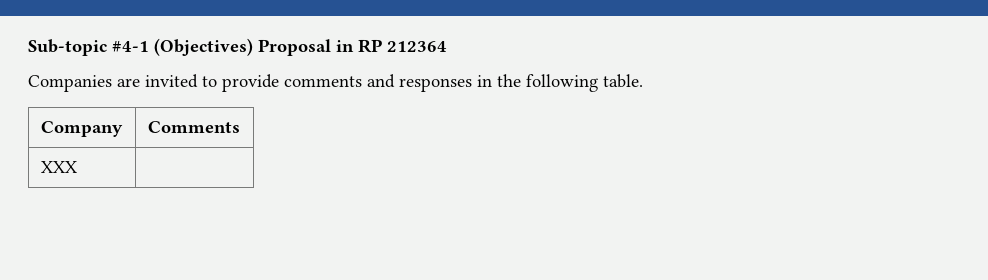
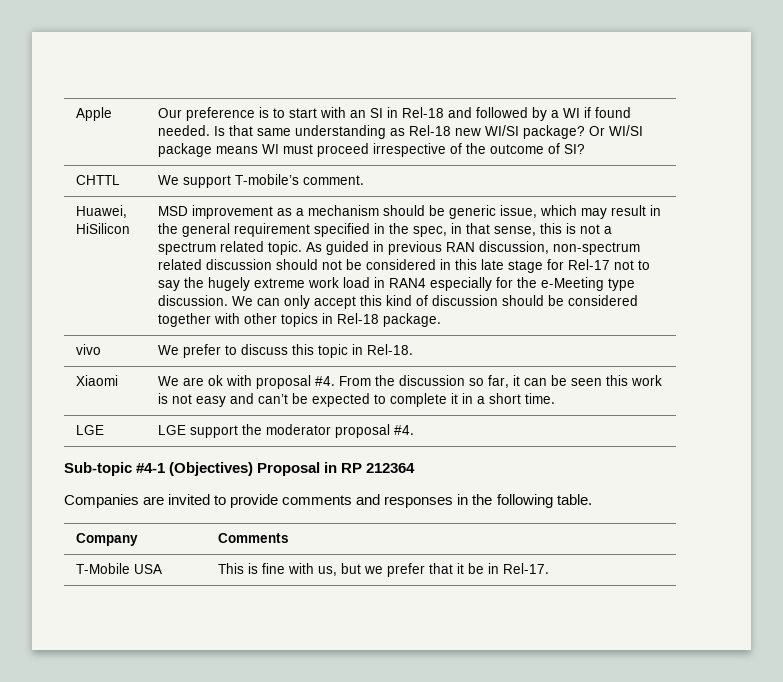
(28, 47) none -> [75,107,112,121] [157,107,631,121] [157,125,643,139] [157,143,585,157] [75,175,120,185] [157,174,364,188] [75,205,127,218] [75,223,130,234] [157,205,661,219] [157,223,612,237] [157,241,640,255] [157,259,650,273] [157,277,635,291] [157,295,638,309] [157,313,441,327] [75,344,101,355] [157,344,413,358] [75,375,118,386] [157,375,662,389] [157,393,555,407] [75,425,104,435] [157,424,414,438] Apple | Our preference is to start with an SI in Rel-18 and followed by a WI if found needed. Is that same understanding as Rel-18 new WI/SI package? Or WI/SI package means WI must proceed irrespective of the outcome of SI? // CHTTL | We support T-mobile’s comment. // Huawei, HiSilicon | MSD improvement as a mechanism should be generic issue, which may result in the general requirement specified in the spec, in that sense, this is not a spectrum related topic. As guided in previous RAN discussion, non-spectrum related discussion should not be considered in this late stage for Rel-17 not to say the hugely extreme work load in RAN4 especially for the e-Meeting type discussion. We can only accept this kind of discussion should be considered together with other topics in Rel-18 package. // vivo | We prefer to discuss this topic in Rel-18. // Xiaomi | We are ok with proposal #4. From the discussion so far, it can be seen this work is not easy and can’t be expected to complete it in a short time. // LGE | LGE support the moderator proposal #4. //
[40,161,77,173] XXX | -> [75,563,162,574] [217,563,549,577] T-Mobile USA | This is fine with us, but we prefer that it be in Rel-17.

